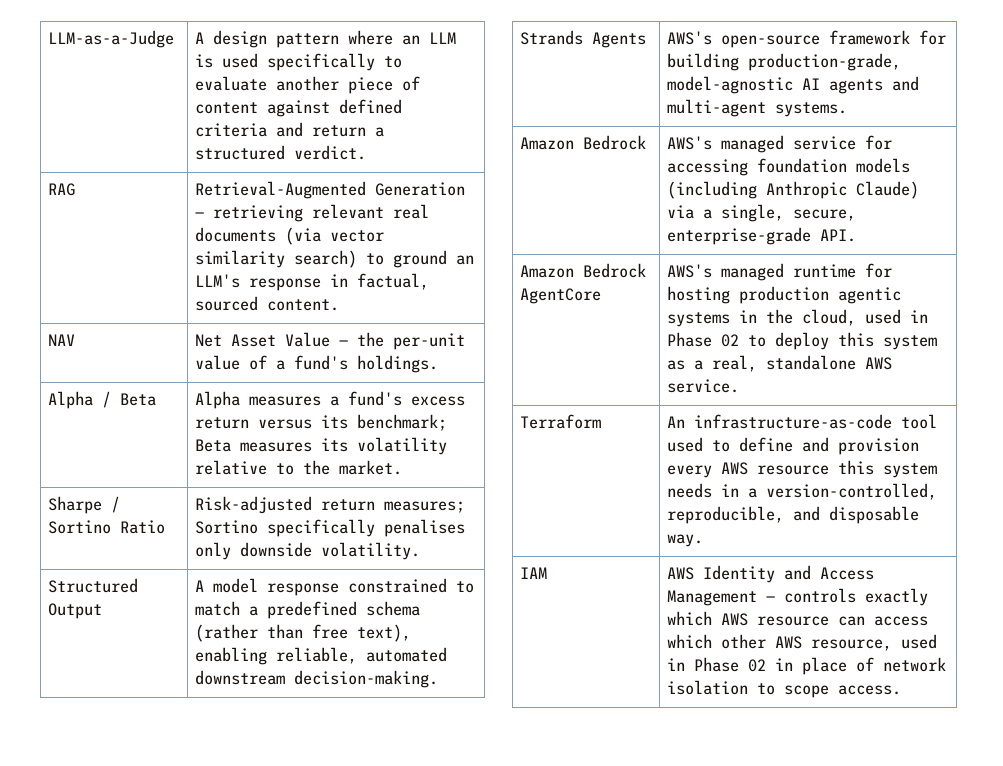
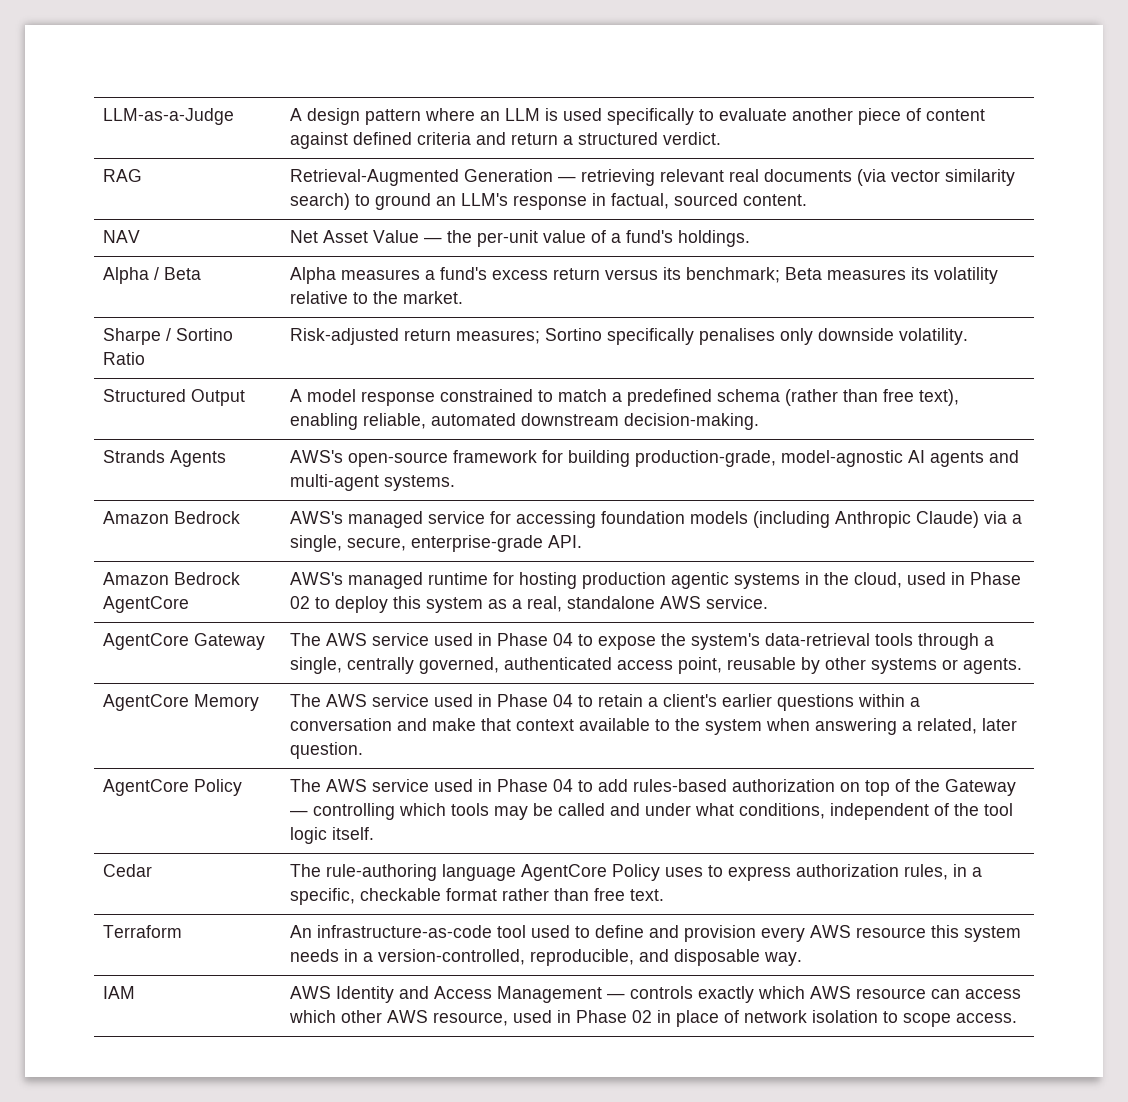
(739, 386) none -> [102,633,265,650] [289,633,994,650] [289,657,1022,674] [102,694,259,711] [289,694,920,711] [289,718,1017,735] [289,742,363,759] [102,779,242,796] [289,779,1016,796] [289,803,1013,820] [289,827,374,844] [102,864,152,877] [289,864,982,881] [289,888,664,905] // AgentCore Gateway | The AWS service used in Phase 04 to expose the system's data-retrieval tools through a single, centrally governed, authenticated access point, reusable by other systems or agents. // AgentCore Memory | The AWS service used in Phase 04 to retain a client's earlier questions within a conversation and make that context available to the system when answering a related, later question. // AgentCore Policy | The AWS service used in Phase 04 to add rules-based authorization on top of the Gateway — controlling which tools may be called and under what conditions, independent of the tool logic itself. // Cedar | The rule-authoring language AgentCore Policy uses to express authorization rules, in a specific, checkable format rather than free text.

